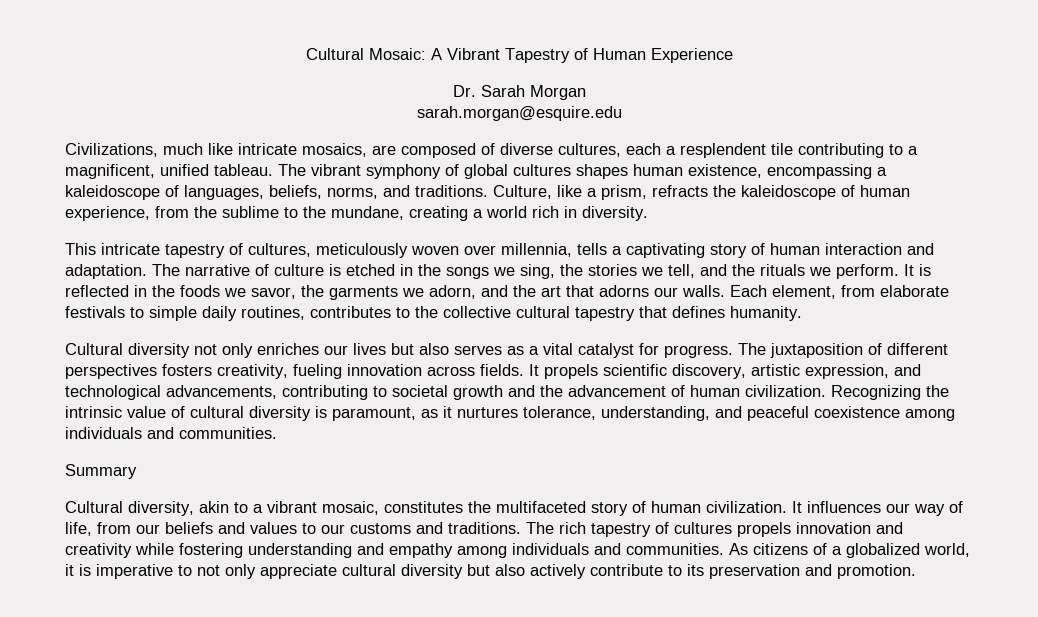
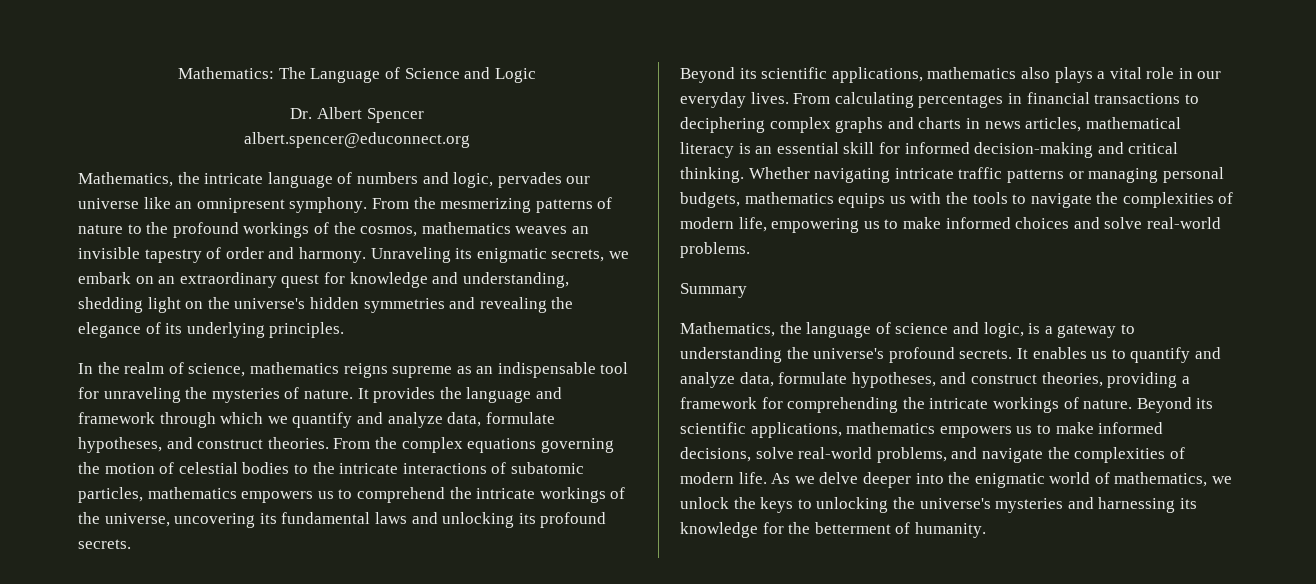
[305,48,733,63] [452,85,586,100] [416,106,622,121] [65,143,918,158] [65,164,887,179] [65,185,910,200] [65,206,648,221] [65,243,934,258] [65,264,931,279] [65,285,949,300] [65,306,802,321] [65,343,948,358] [65,364,921,379] [65,385,949,400] [65,406,955,421] [65,427,277,439] [65,464,137,479] [65,501,963,516] [65,522,903,537] [65,543,970,558] [65,564,916,579] Cultural Mosaic: A Vibrant Tapestry of Human Experience // Dr. Sarah Morgan // sarah.morgan@esquire.edu // Civilizations, much like intricate mosaics, are composed of diverse cultures, each a resplendent tile contributing to a magnificent, unified tableau. The vibrant symphony of global cultures shapes human existence, encompassing a kaleidoscope of languages, beliefs, norms, and traditions. Culture, like a prism, refracts the kaleidoscope of human experience, from the sublime to the mundane, creating a world rich in diversity. // This intricate tapestry of cultures, meticulously woven over millennia, tells a captivating story of human interaction and adaptation. The narrative of culture is etched in the songs we sing, the stories we tell, and the rituals we perform. It is reflected in the foods we savor, the garments we adorn, and the art that adorns our walls. Each element, from elaborate festivals to simple daily routines, contributes to the collective cultural tapestry that defines humanity. // Cultural diversity not only enriches our lives but also serves as a vital catalyst for progress. The juxtaposition of different perspectives fosters creativity, fueling innovation across fields. It propels scientific discovery, artistic expression, and technological advancements, contributing to societal growth and the advancement of human civilization. Recognizing the intrinsic value of cultural diversity is paramount, as it nurtures tolerance, understanding, and peaceful coexistence among individuals and communities. // Summary // Cultural diversity, akin to a vibrant mosaic, constitutes the multifaceted story of human civilization. It influences our way of life, from our beliefs and values to our customs and traditions. The rich tapestry of cultures propels innovation and creativity while fostering understanding and empathy among individuals and communities. As citizens of a globalized world, it is imperative to not only appreciate cultural diversity but also actively contribute to its preservation and promotion. -> [178,67,536,83] [290,107,424,123] [244,132,470,148] [78,172,591,188] [78,197,613,213] [78,222,589,238] [78,247,629,263] [78,272,569,288] [78,297,574,313] [78,322,345,338] [78,362,629,378] [78,387,562,403] [78,412,555,428] [78,437,614,453] [78,462,584,474] [78,487,626,503] [78,512,607,528] [78,539,131,549] [680,67,1222,83] [680,92,1199,108] [680,117,1181,133] [680,142,1179,158] [680,167,1224,183] [680,192,1234,208] [680,217,1221,233] [680,242,750,258] [680,283,747,298] [680,322,1135,338] [680,347,1221,363] [680,372,1190,388] [680,397,1214,413] [680,422,1164,438] [680,447,1185,463] [680,472,1233,488] [680,497,1197,513] [680,522,986,538] Mathematics: The Language of Science and Logic // Dr. Albert Spencer // albert.spencer@educonnect.org // Mathematics, the intricate language of numbers and logic, pervades our universe like an omnipresent symphony. From the mesmerizing patterns of nature to the profound workings of the cosmos, mathematics weaves an invisible tapestry of order and harmony. Unraveling its enigmatic secrets, we embark on an extraordinary quest for knowledge and understanding, shedding light on the universe's hidden symmetries and revealing the elegance of its underlying principles. // In the realm of science, mathematics reigns supreme as an indispensable tool for unraveling the mysteries of nature. It provides the language and framework through which we quantify and analyze data, formulate hypotheses, and construct theories. From the complex equations governing the motion of celestial bodies to the intricate interactions of subatomic particles, mathematics empowers us to comprehend the intricate workings of the universe, uncovering its fundamental laws and unlocking its profound secrets. // Beyond its scientific applications, mathematics also plays a vital role in our everyday lives. From calculating percentages in financial transactions to deciphering complex graphs and charts in news articles, mathematical literacy is an essential skill for informed decision-making and critical thinking. Whether navigating intricate traffic patterns or managing personal budgets, mathematics equips us with the tools to navigate the complexities of modern life, empowering us to make informed choices and solve real-world problems. // Summary // Mathematics, the language of science and logic, is a gateway to understanding the universe's profound secrets. It enables us to quantify and analyze data, formulate hypotheses, and construct theories, providing a framework for comprehending the intricate workings of nature. Beyond its scientific applications, mathematics empowers us to make informed decisions, solve real-world problems, and navigate the complexities of modern life. As we delve deeper into the enigmatic world of mathematics, we unlock the keys to unlocking the universe's mysteries and harnessing its knowledge for the betterment of humanity.

